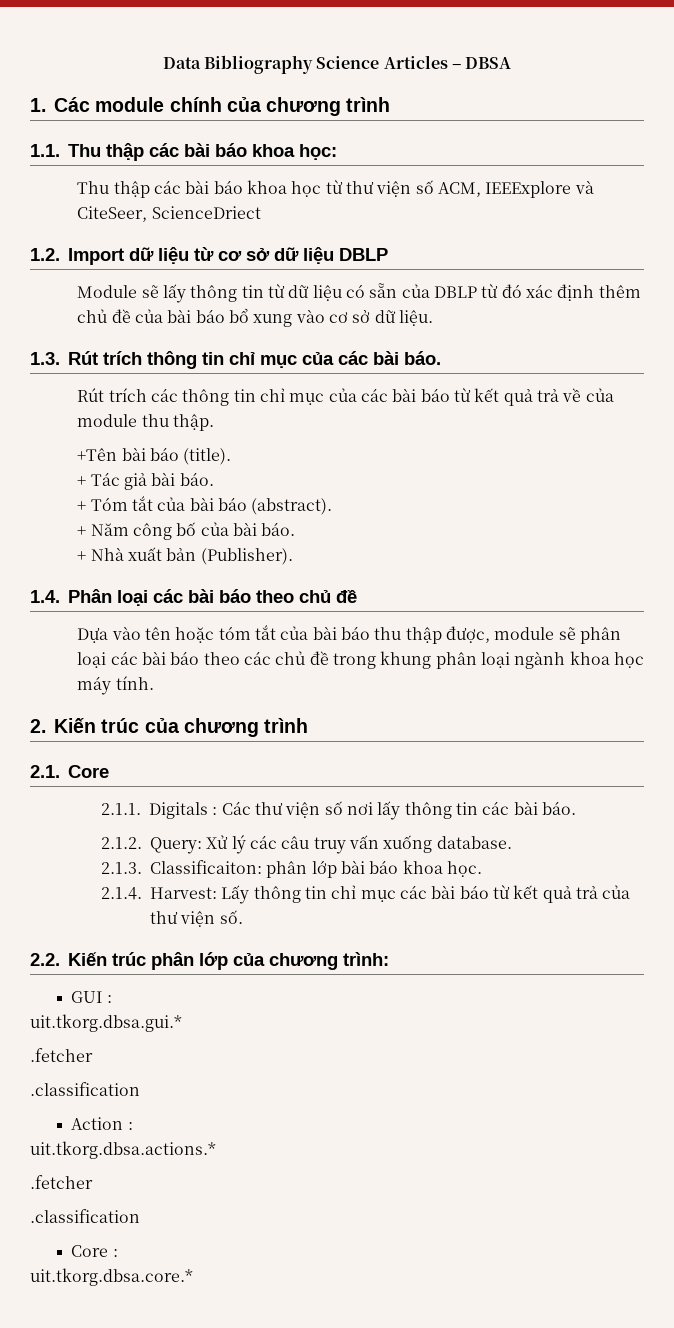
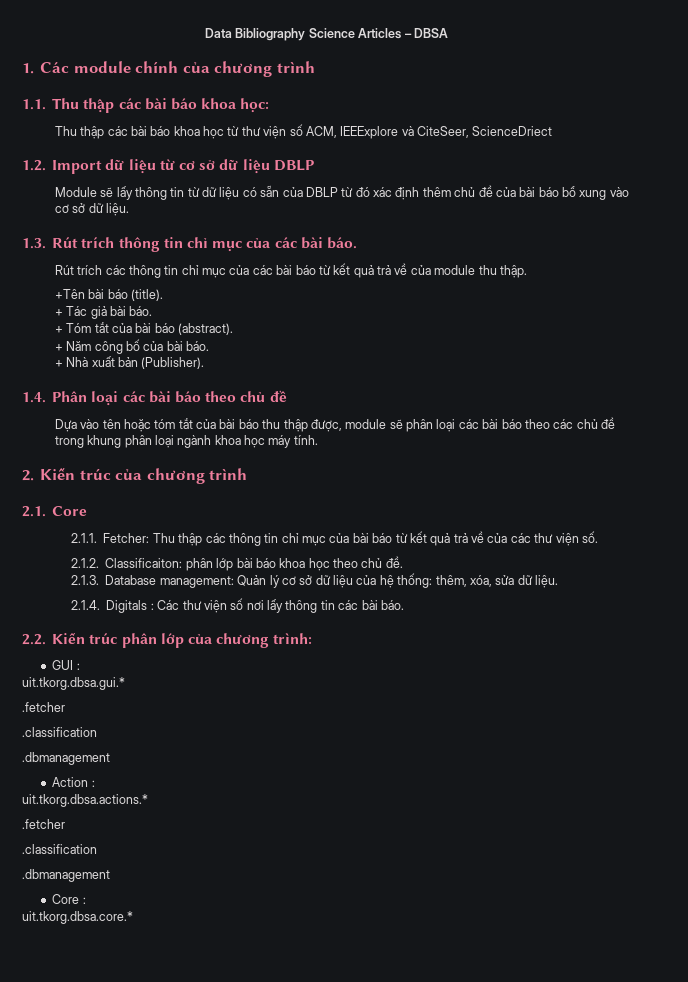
(142, 809) none -> [103,531,598,546] [71,556,403,571] [71,573,559,588] [71,600,101,610] Fetcher: Thu thập các thông tin chỉ mục của bài báo từ kết quả trả về của các thư viện số. // 2.1.2. Classificaiton: phân lớp bài báo khoa học theo chủ đề. // 2.1.3. Database management: Quản lý cơ sở dữ liệu của hệ thống: thêm, xóa, sửa dữ liệu. // 2.1.4.
[101,835,512,854] [101,860,483,878] [101,885,631,904] [150,910,243,927] // 2.1.2. Query: Xử lý các câu truy vấn xuống database. // 2.1.3. Classificaiton: phân lớp bài báo khoa học. // 2.1.4. Harvest: Lấy thông tin chỉ mục các bài báo từ kết quả trả của thư viện số. -> (404, 605) none
(140, 1089) none -> [22,752,110,765] // .dbmanagement
(140, 1216) none -> [22,869,110,882] // .dbmanagement

